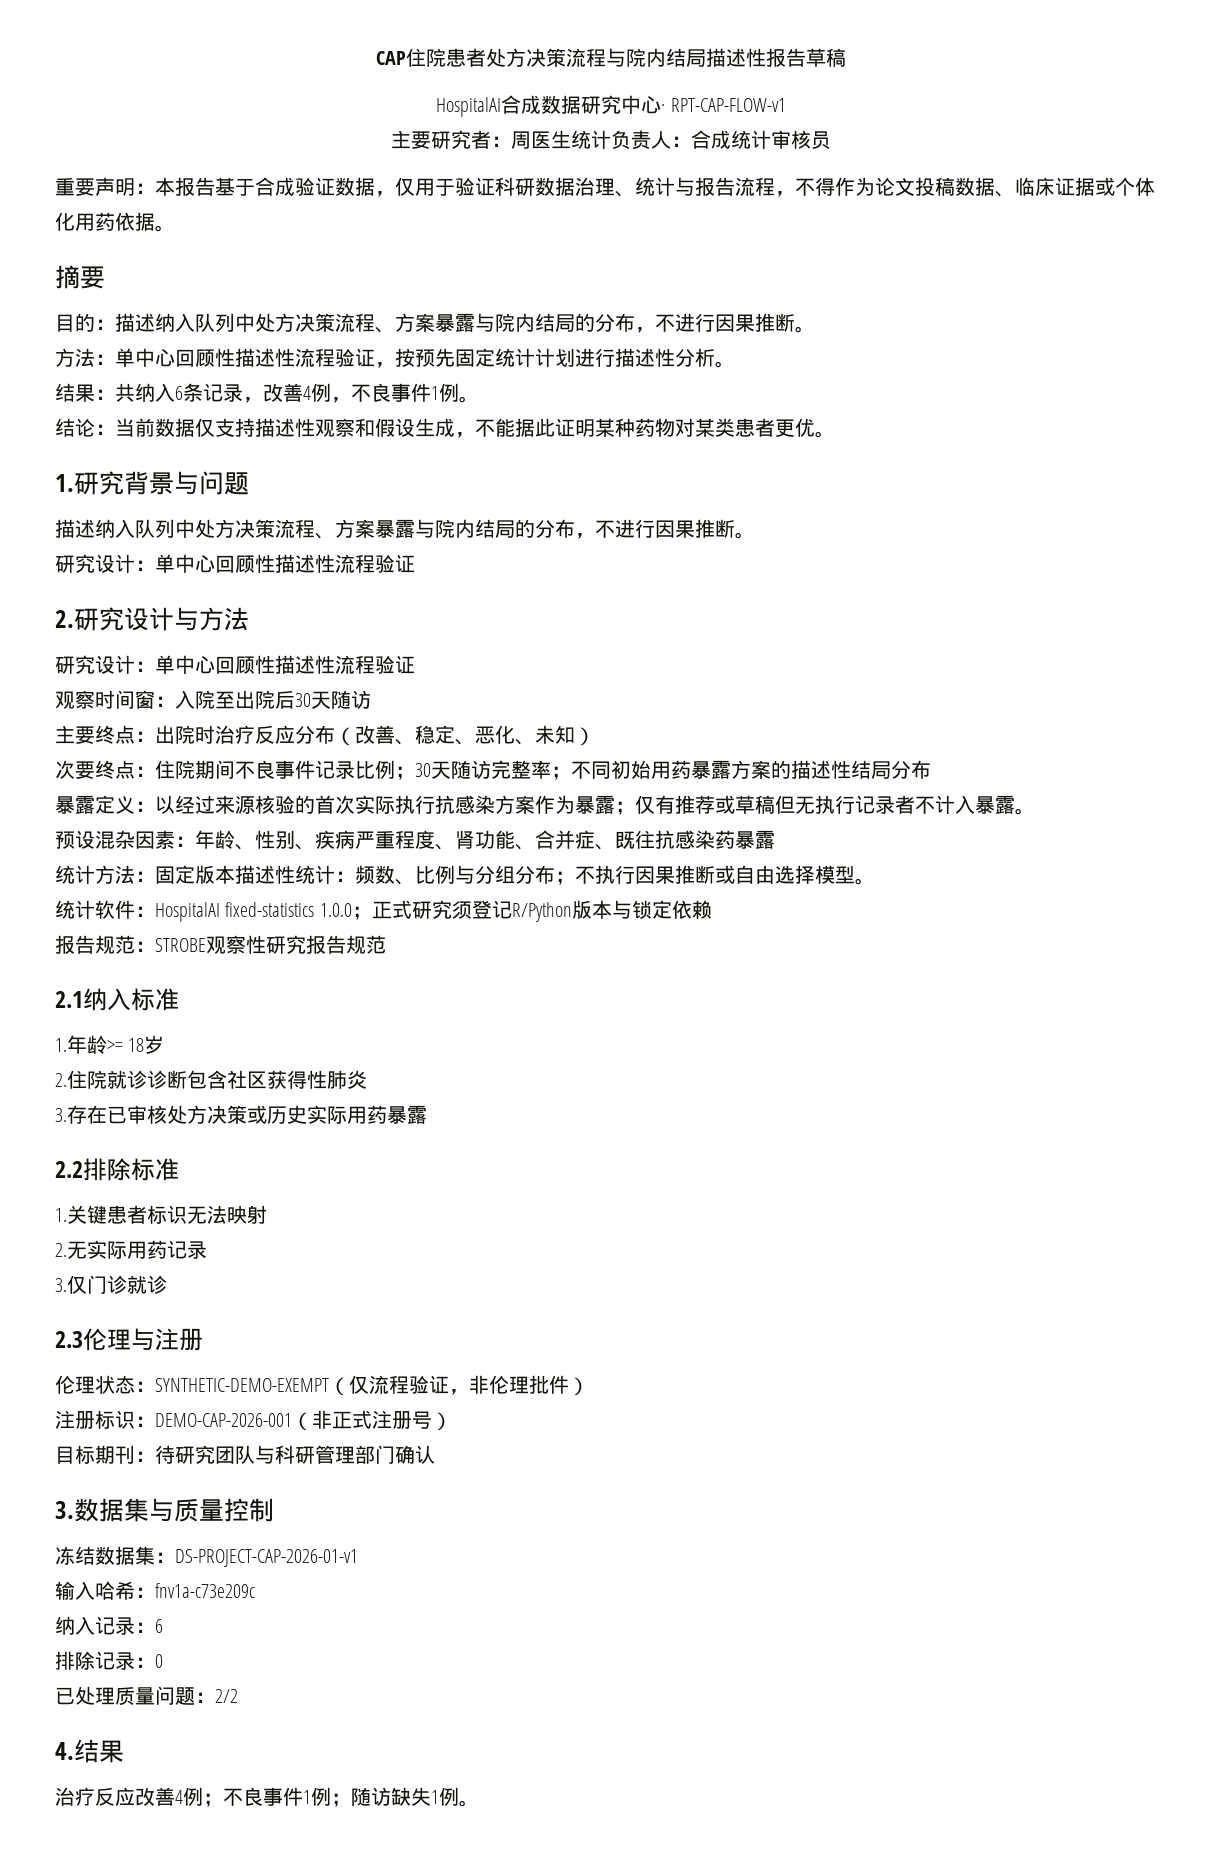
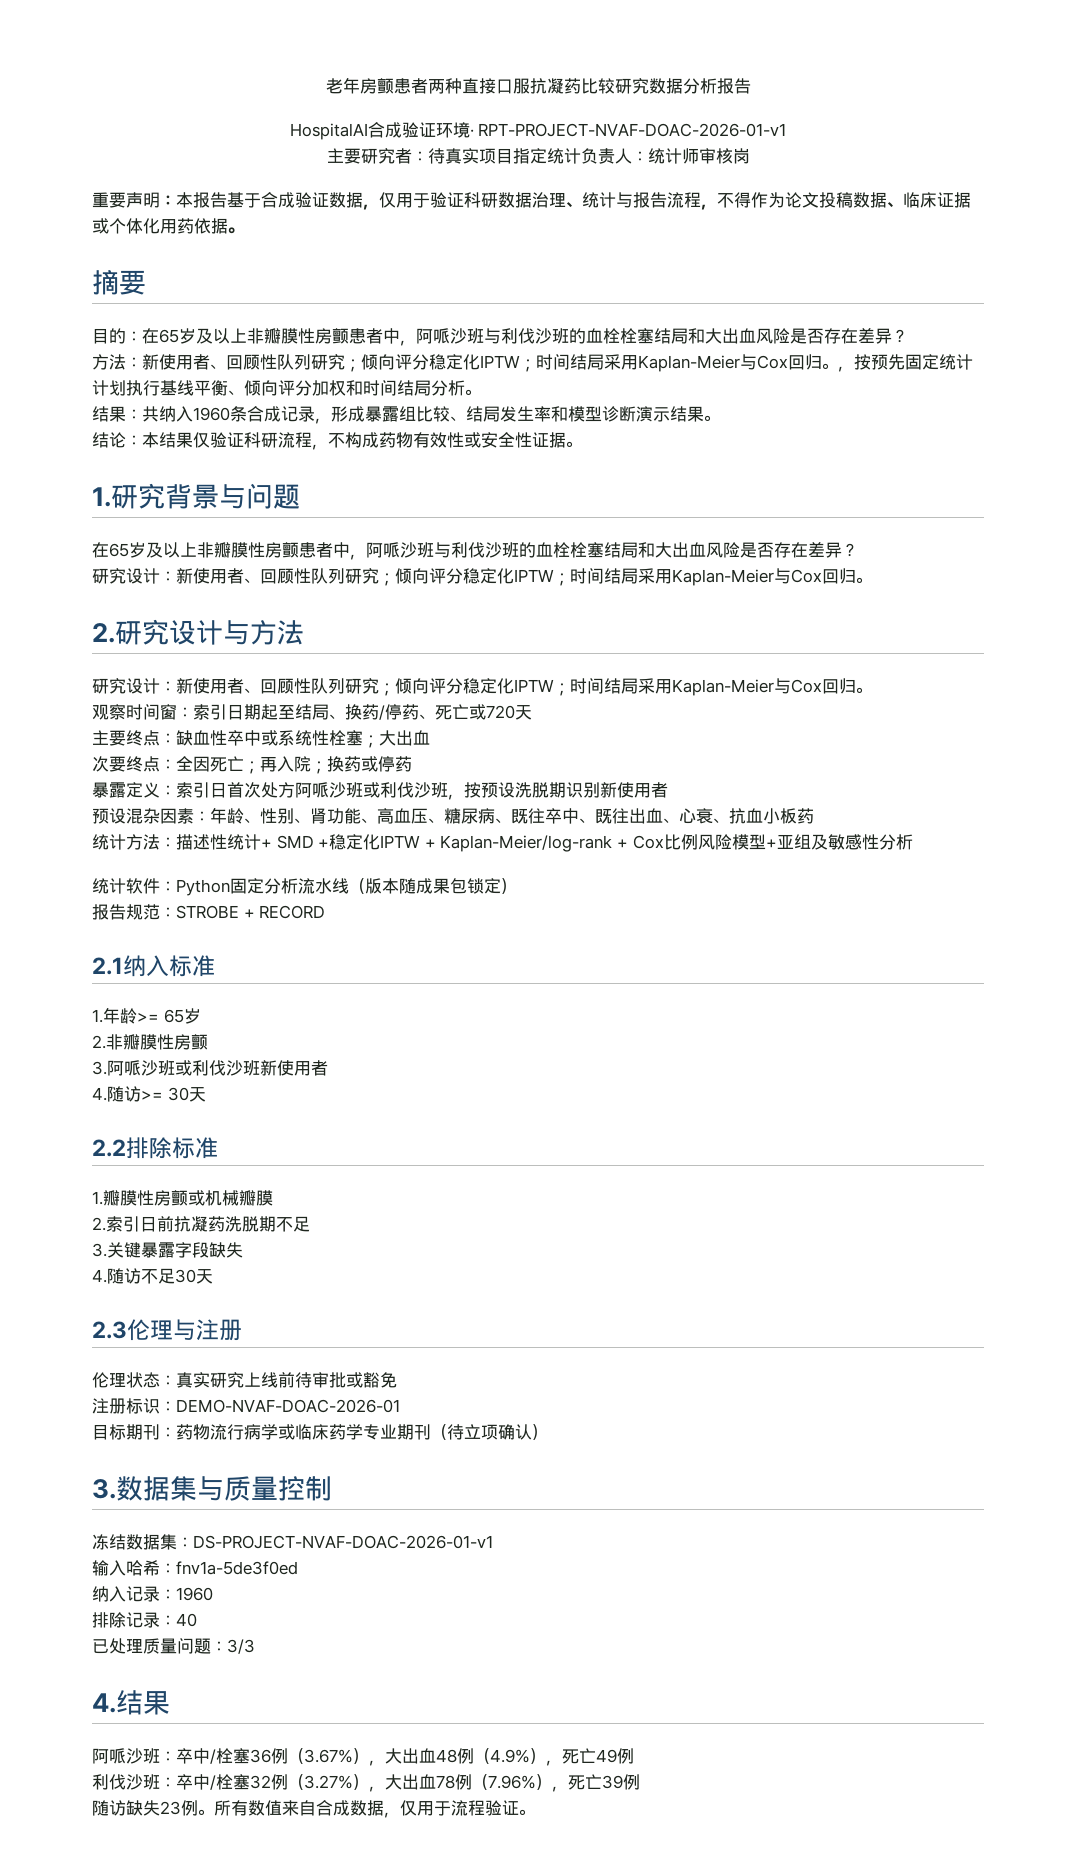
[376,48,846,67] CAP住院患者处方决策流程与院内结局描述性报告草稿 -> [325,77,751,94] 老年房颤患者两种直接口服抗凝药比较研究数据分析报告
[541,95,786,114] [391,130,831,150] 数据研究中心· RPT-CAP-FLOW-v1 // 主要研究者：周医生统计负责人：合成统计审核员 -> [401,122,787,138] [326,148,750,164] 验证环境· RPT-PROJECT-NVAF-DOAC-2026-01-v1 // 主要研究者：待真实项目指定统计负责人：统计师审核岗
[115,313,815,333] [55,348,375,367] 描述纳入队列中处方决策流程、方案暴露与院内结局的分布，不进行因果推断。 // 方法：单中心回顾性描述性流程验证 -> [142,328,908,346] [92,354,838,372] 在65岁及以上非瓣膜性房颤患者中，阿哌沙班与利伐沙班的血栓栓塞结局和大出血风险是否存在差异？ // 方法：新使用者、回顾性队列研究；倾向评分稳定化IPTW；时间结局采用Kaplan-Meier与Cox回归。
[575,348,675,367] 进行描述性 -> [126,380,431,396] 执行基线平衡、倾向评分加权和时间结局
[175,383,479,403] [55,418,815,438] 6条记录，改善4例，不良事件1例。 // 结论：当前数据仅支持描述性观察和假设生成，不能据此证明某种药物对某类患者更优 -> [193,406,720,424] [92,432,566,450] 1960条合成记录，形成暴露组比较、结局发生率和模型诊断演示结果。 // 结论：本结果仅验证科研流程，不构成药物有效性或安全性证据
[55,519,755,539] [55,554,415,573] 描述纳入队列中处方决策流程、方案暴露与院内结局的分布，不进行因果推断。 // 研究设计：单中心回顾性描述性流程验证 -> [92,542,858,560] [92,568,872,586] 在65岁及以上非瓣膜性房颤患者中，阿哌沙班与利伐沙班的血栓栓塞结局和大出血风险是否存在差异？ // 研究设计：新使用者、回顾性队列研究；倾向评分稳定化IPTW；时间结局采用Kaplan-Meier与Cox回归。
[155,655,415,674] [55,690,371,709] 单中心回顾性描述性流程验证 // 观察时间窗：入院至出院后30天随访 -> [176,678,872,696] [92,704,532,720] 新使用者、回顾性队列研究；倾向评分稳定化IPTW；时间结局采用Kaplan-Meier与Cox回归。 // 观察时间窗：索引日期起至结局、换药/停药、死亡或720天
[155,725,595,746] [55,760,931,780] [55,795,1035,815] 出院时治疗反应分布（改善、稳定、恶化、未知） // 次要终点：住院期间不良事件记录比例；30天随访完整率；不同初始用药暴露方案的描述性结局分布 // 暴露定义：以经过来源核验的首次实际执行抗感染方案作为暴露；仅有推荐或草稿但无执行记录者不计入暴露。 -> [176,730,430,748] [92,756,412,774] [92,782,668,800] 缺血性卒中或系统性栓塞；大出血 // 次要终点：全因死亡；再入院；换药或停药 // 暴露定义：索引日首次处方阿哌沙班或利伐沙班，按预设洗脱期识别新使用者
[315,830,775,850] 疾病严重程度、肾功能、合并症、既往抗感染药暴露 -> [310,808,814,824] 肾功能、高血压、糖尿病、既往卒中、既往出血、心衰、抗血小板药
[155,865,235,884] 固定版本 -> (176, 842) none
[335,865,875,885] [55,900,712,922] ：频数、比例与分组分布；不执行因果推断或自由选择模型。 // 统计软件：HospitalAI fixed-statistics 1.0.0；正式研究须登记R/Python版本与锁定依赖 -> [261,834,913,852] [92,878,517,896] + SMD +稳定化IPTW + Kaplan-Meier/log-rank + Cox比例风险模型+亚组及敏感性分析 // 统计软件：Python固定分析流水线（版本随成果包锁定）
[206,935,386,954] 观察性研究报告规范 -> [243,905,326,919] + RECORD
[128,1038,145,1052] 18 -> [163,1009,184,1023] 65
[67,1070,367,1089] [55,1105,427,1124] [55,1158,179,1181] [55,1205,267,1224] [55,1240,207,1259] [55,1275,167,1294] 住院就诊诊断包含社区获得性肺炎 // 3.存在已审核处方决策或历史实际用药暴露 // 2.2排除标准 // 1.关键患者标识无法映射 // 2.无实际用药记录 // 3.仅门诊就诊 -> [106,1034,208,1050] [92,1060,328,1076] [92,1086,206,1102] [92,1137,218,1159] [92,1190,273,1206] [92,1216,310,1232] [92,1242,243,1258] [92,1268,213,1284] 非瓣膜性房颤 // 3.阿哌沙班或利伐沙班新使用者 // 4.随访>= 30天 // 2.2排除标准 // 1.瓣膜性房颤或机械瓣膜 // 2.索引日前抗凝药洗脱期不足 // 3.关键暴露字段缺失 // 4.随访不足30天
[155,1375,589,1396] [55,1410,452,1431] [55,1445,395,1464] SYNTHETIC-DEMO-EXEMPT（仅流程验证，非伦理批件） // 注册标识：DEMO-CAP-2026-001（非正式注册号） // 目标期刊：待研究团队与科研管理部门 -> [176,1372,397,1388] [92,1398,400,1414] [92,1424,498,1440] 真实研究上线前待审批或豁免 // 注册标识：DEMO-NVAF-DOAC-2026-01 // 目标期刊：药物流行病学或临床药学专业期刊（待立项
(435, 1454) none -> [532,1424,548,1440] ）
[175,1549,358,1567] DS-PROJECT-CAP-2026-01-v1 -> [193,1535,493,1549] DS-PROJECT-NVAF-DOAC-2026-01-v1
[155,1583,255,1598] fnv1a-c73e209c -> [176,1561,298,1575] fnv1a-5de3f0ed
[155,1619,163,1633] 6 -> [176,1587,213,1601] 1960
[155,1654,163,1668] 0 -> [176,1613,197,1627] 40
[215,1689,238,1703] 2/2 -> [227,1639,255,1654] 3/3
[55,1787,459,1807] 治疗反应改善4例；不良事件1例；随访缺失1例 -> [92,1748,634,1766] [92,1774,640,1792] [92,1800,519,1818] 阿哌沙班：卒中/栓塞36例（3.67%），大出血48例（4.9%），死亡49例 // 利伐沙班：卒中/栓塞32例（3.27%），大出血78例（7.96%），死亡39例 // 随访缺失23例。所有数值来自合成数据，仅用于流程验证

